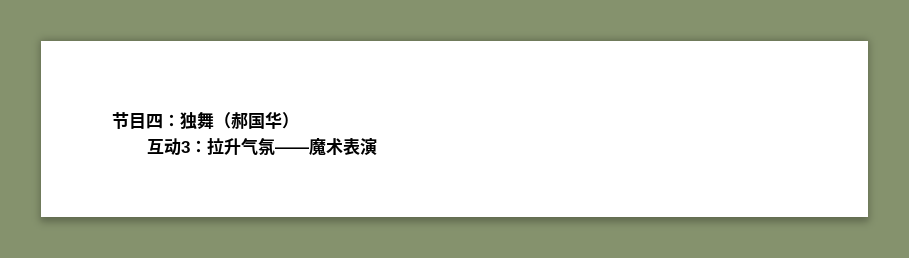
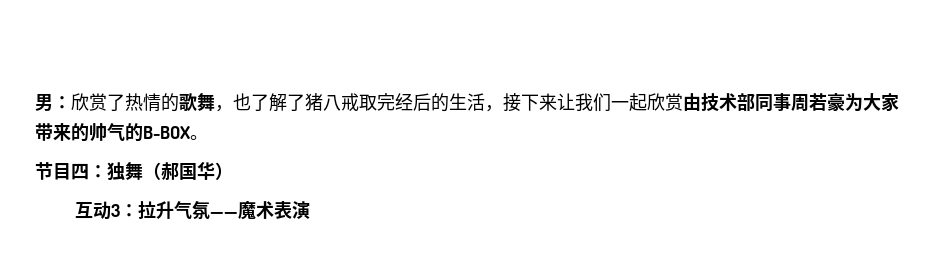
(112, 120) none -> [35,93,899,112] [35,123,208,142] 男：欣赏了热情的歌舞，也了解了猪八戒取完经后的生活，接下来让我们一起欣赏由技术部同事周若豪为大家带来的帅气的B-BOX。 //

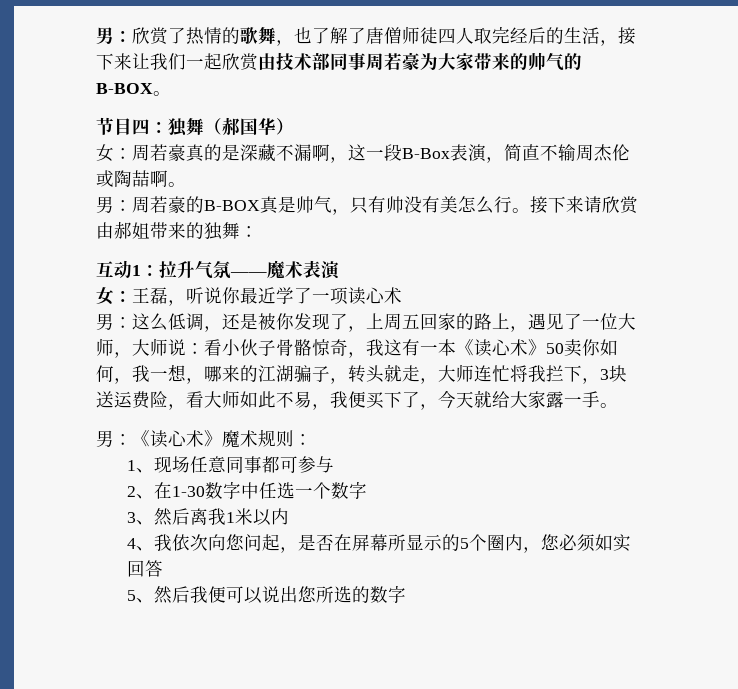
[305,93,359,112] 猪八戒 -> [366,26,474,44] 唐僧师徒四人
(233, 171) none -> [96,144,630,163] [96,170,186,187] [96,196,638,215] [96,221,258,240] // 女：周若豪真的是深藏不漏啊，这一段B-Box表演，简直不输周杰伦或陶喆啊。 // 男：周若豪的B-BOX真是帅气，只有帅没有美怎么行。接下来请欣赏由郝姐带来的独舞：
[110,204,120,217] 3 -> [132,265,141,276] 1
(310, 210) none -> [96,287,402,306] [96,313,636,332] [96,338,618,358] [96,364,627,384] [96,390,618,410] [96,429,312,448] [127,456,335,473] [127,481,368,499] [127,508,290,526] [127,534,632,553] [127,560,164,577] [127,585,407,604] // 女：王磊，听说你最近学了一项读心术 // 男：这么低调，还是被你发现了，上周五回家的路上，遇见了一位大师，大师说：看小伙子骨骼惊奇，我这有一本《读心术》50卖你如何，我一想，哪来的江湖骗子，转头就走，大师连忙将我拦下，3块送运费险，看大师如此不易，我便买下了，今天就给大家露一手。 // 男：《读心术》魔术规则： // 1、现场任意同事都可参与 // 2、在1-30数字中任选一个数字 // 3、然后离我1米以内 // 4、我依次向您问起，是否在屏幕所显示的5个圈内，您必须如实回答 // 5、然后我便可以说出您所选的数字

